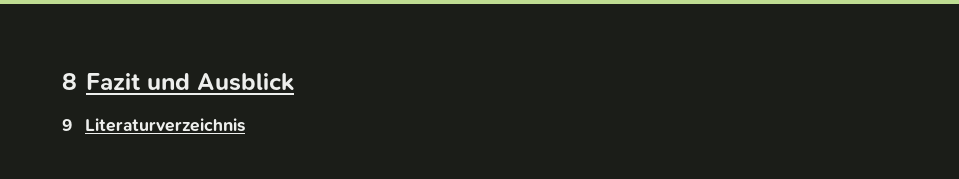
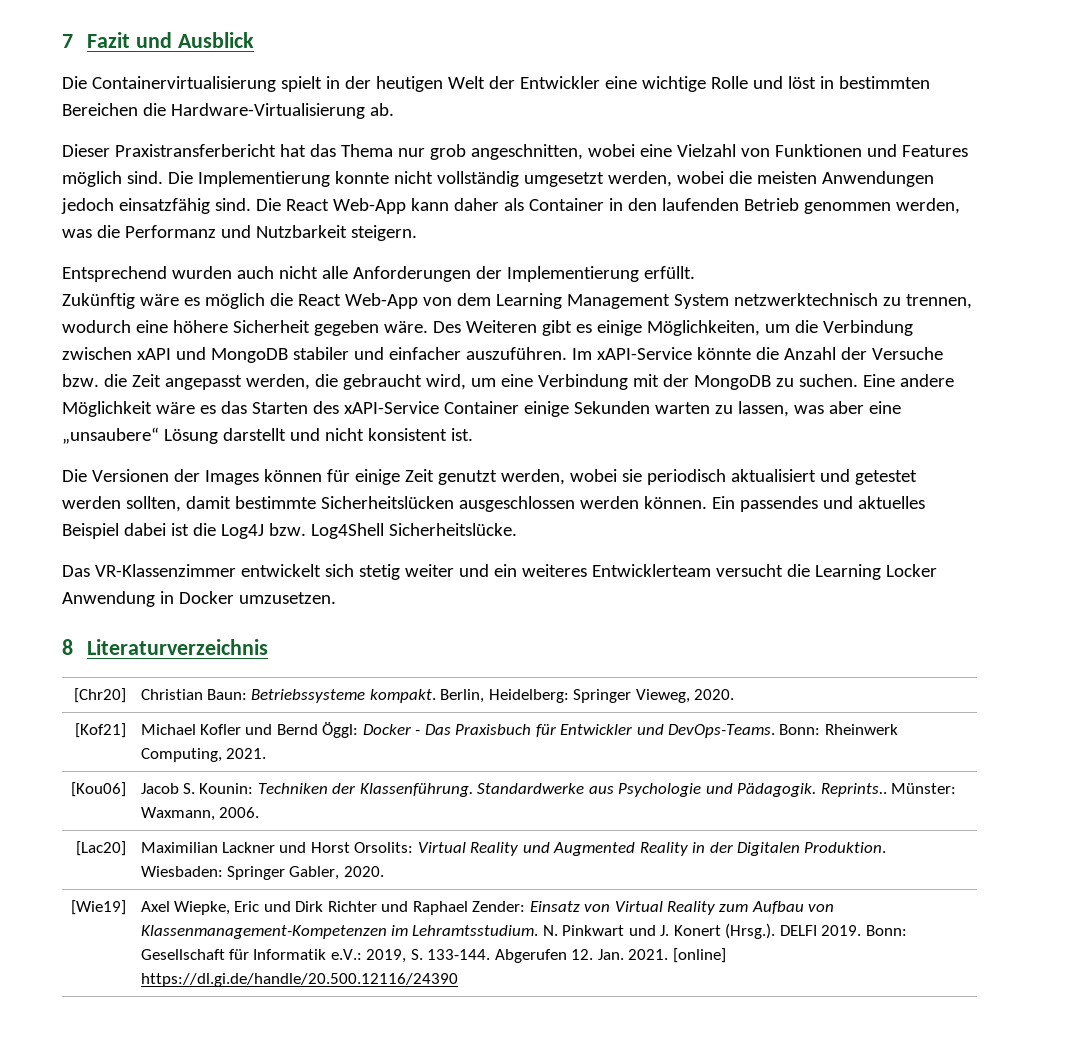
[62,73,77,90] 8 -> [62,34,73,48] 7
[62,118,245,132] 9 Literaturverzeichnis -> [62,76,930,92] [62,103,394,119] [62,144,968,160] [62,171,934,187] [61,198,960,214] [62,225,417,241] [62,266,695,282] [62,293,972,309] [62,320,913,336] [62,347,943,363] [62,374,954,390] [62,401,901,417] [62,427,473,444] [62,469,917,485] [62,496,925,512] [62,523,517,539] [62,564,937,580] [62,591,336,607] [62,639,269,655] [74,688,127,703] [140,689,735,703] [75,723,127,738] [140,722,898,738] [140,748,266,762] [71,782,127,797] [140,783,956,797] [140,807,259,821] [76,841,127,856] [140,842,887,856] [140,866,384,880] [71,900,127,915] [140,901,835,915] [140,923,907,939] [140,948,726,963] [140,973,458,987] Die Containervirtualisierung spielt in der heutigen Welt der Entwickler eine wichtige Rolle und löst in bestimmten Bereichen die Hardware-Virtualisierung ab. // Dieser Praxistransferbericht hat das Thema nur grob angeschnitten, wobei eine Vielzahl von Funktionen und Features möglich sind. Die Implementierung konnte nicht vollständig umgesetzt werden, wobei die meisten Anwendungen jedoch einsatzfähig sind. Die React Web-App kann daher als Container in den laufenden Betrieb genommen werden, was die Performanz und Nutzbarkeit steigern. // Entsprechend wurden auch nicht alle Anforderungen der Implementierung erfüllt. // Zukünftig wäre es möglich die React Web-App von dem Learning Management System netzwerktechnisch zu trennen, wodurch eine höhere Sicherheit gegeben wäre. Des Weiteren gibt es einige Möglichkeiten, um die Verbindung zwischen xAPI und MongoDB stabiler und einfacher auszuführen. Im xAPI-Service könnte die Anzahl der Versuche bzw. die Zeit angepasst werden, die gebraucht wird, um eine Verbindung mit der MongoDB zu suchen. Eine andere Möglichkeit wäre es das Starten des xAPI-Service Container einige Sekunden warten zu lassen, was aber eine „unsaubere“ Lösung darstellt und nicht konsistent ist. // Die Versionen der Images können für einige Zeit genutzt werden, wobei sie periodisch aktualisiert und getestet werden sollten, damit bestimmte Sicherheitslücken ausgeschlossen werden können. Ein passendes und aktuelles Beispiel dabei ist die Log4J bzw. Log4Shell Sicherheitslücke. // Das VR-Klassenzimmer entwickelt sich stetig weiter und ein weiteres Entwicklerteam versucht die Learning Locker Anwendung in Docker umzusetzen. // 8 Literaturverzeichnis // [Chr20] | Christian Baun: Betriebssysteme kompakt. Berlin, Heidelberg: Springer Vieweg, 2020. // [Kof21] | Michael Kofler und Bernd Öggl: Docker - Das Praxisbuch für Entwickler und DevOps-Teams. Bonn: Rheinwerk Computing, 2021. // [Kou06] | Jacob S. Kounin: Techniken der Klassenführung. Standardwerke aus Psychologie und Pädagogik. Reprints.. Münster: Waxmann, 2006. // [Lac20] | Maximilian Lackner und Horst Orsolits: Virtual Reality und Augmented Reality in der Digitalen Produktion. Wiesbaden: Springer Gabler, 2020. // [Wie19] | Axel Wiepke, Eric und Dirk Richter und Raphael Zender: Einsatz von Virtual Reality zum Aufbau von Klassenmanagement-Kompetenzen im Lehramtsstudium. N. Pinkwart und J. Konert (Hrsg.). DELFI 2019. Bonn: Gesellschaft für Informatik e.V.: 2019, S. 133-144. Abgerufen 12. Jan. 2021. [online] https://dl.gi.de/handle/20.500.12116/24390

